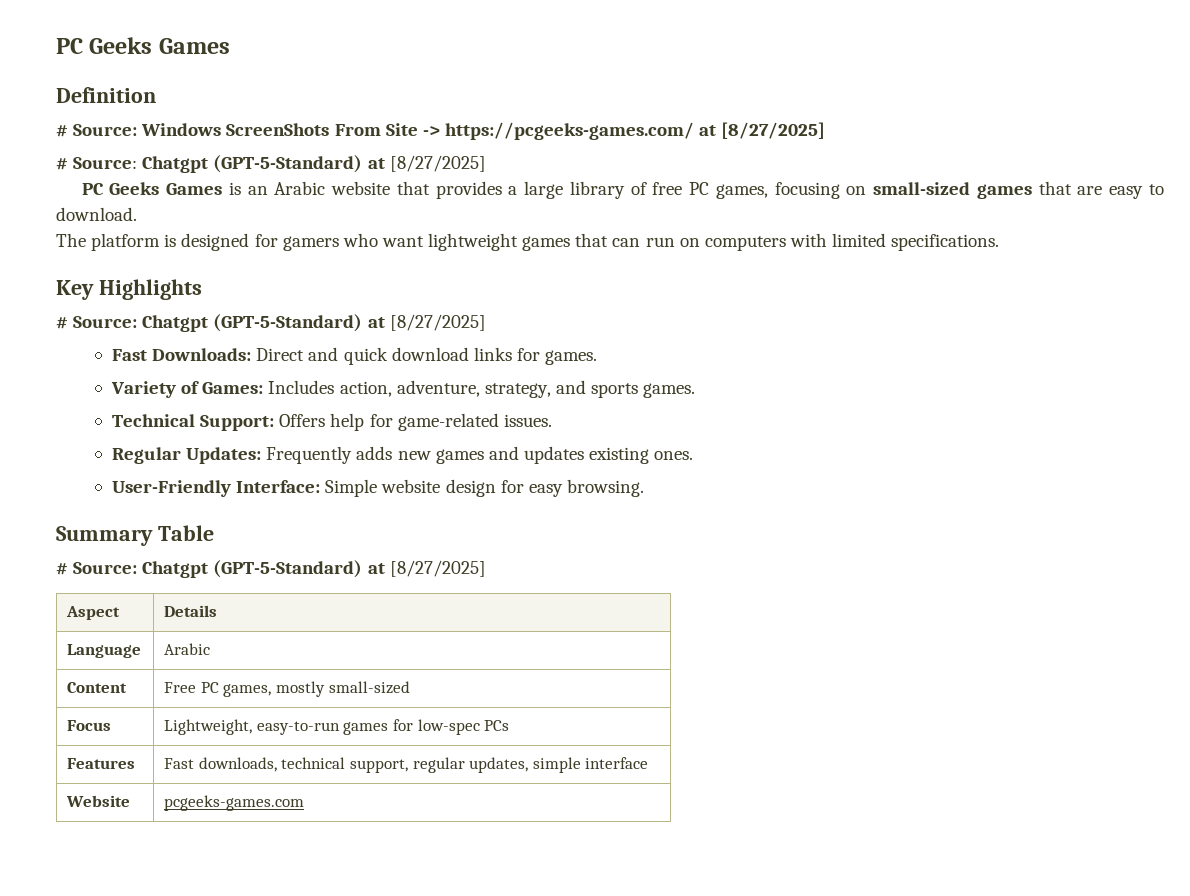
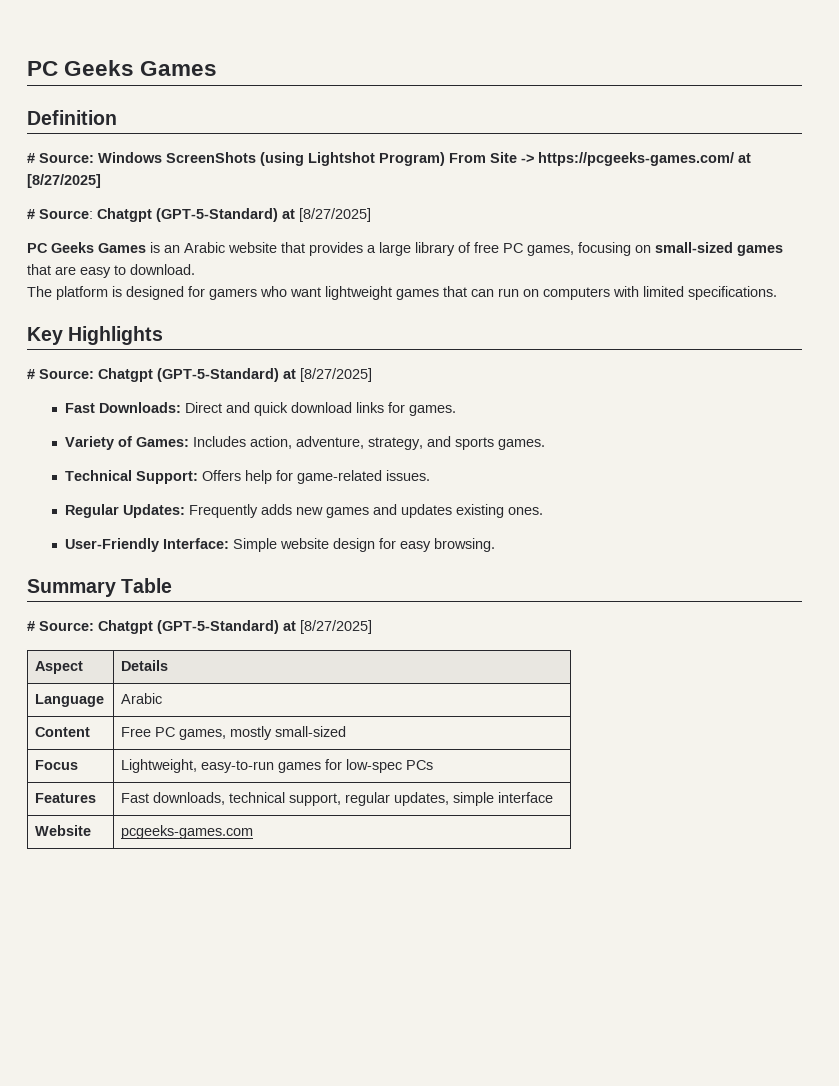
(330, 129) none -> [260,152,445,166] (using Lightshot Program)

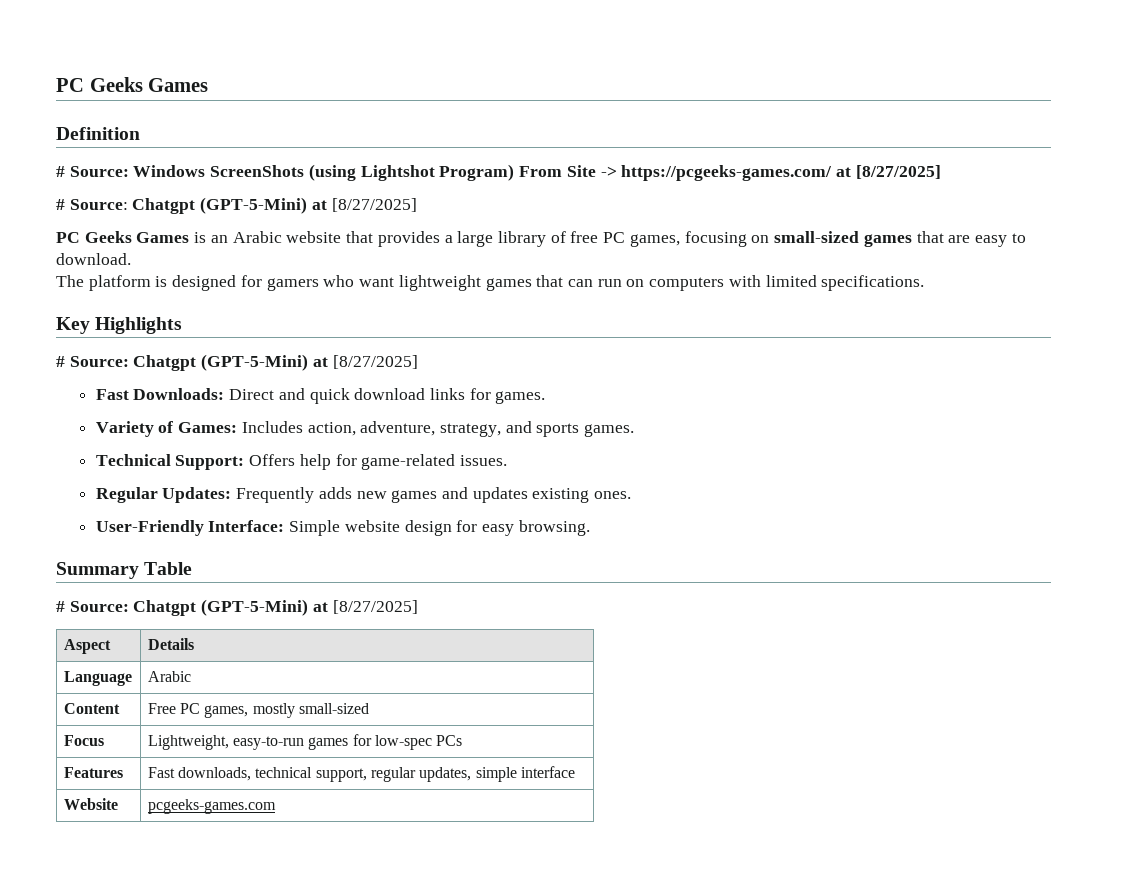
[156,208,278,222] (GPT-5-Standard) -> [200,197,308,214] (GPT-5-Mini)
[157,368,279,382] (GPT-5-Standard) -> [201,354,309,371] (GPT-5-Mini)
[157,620,279,634] (GPT-5-Standard) -> [201,599,309,616] (GPT-5-Mini)

